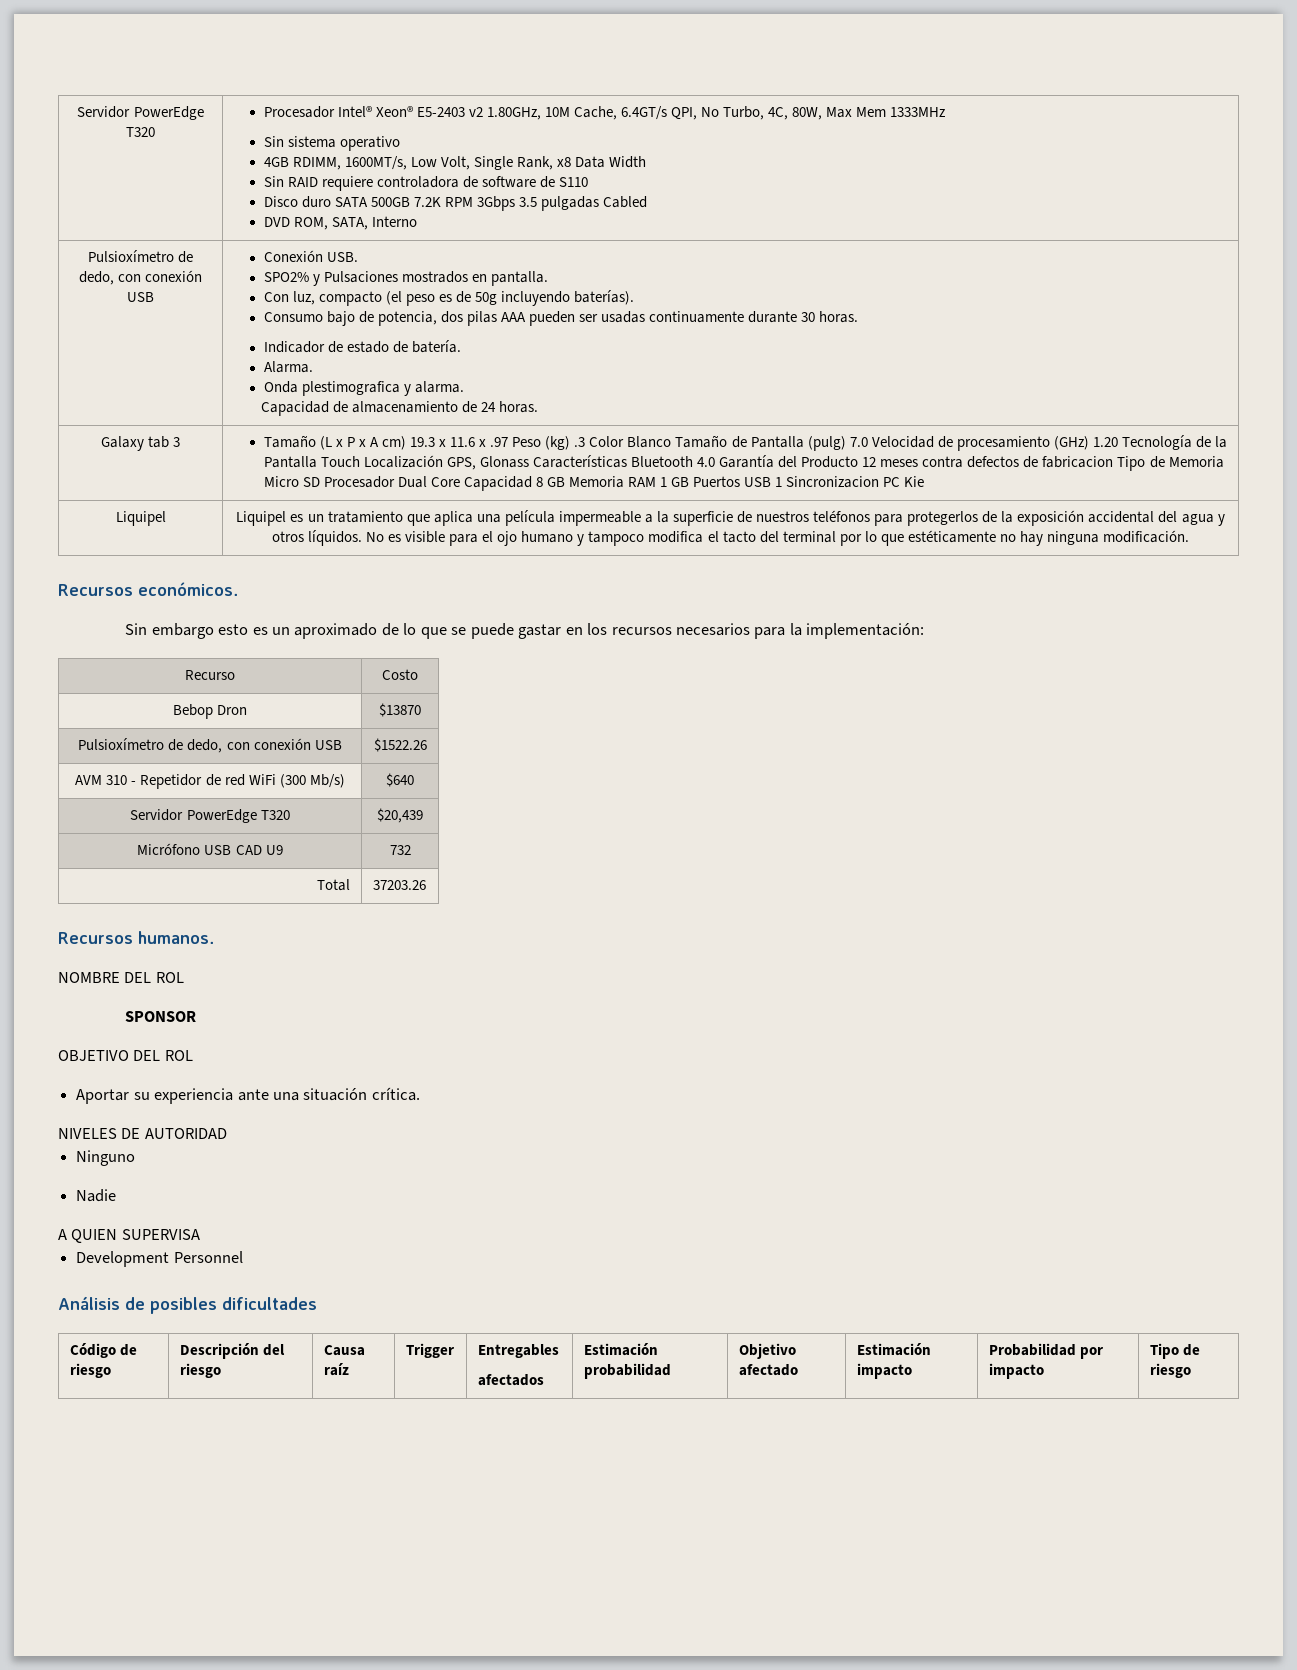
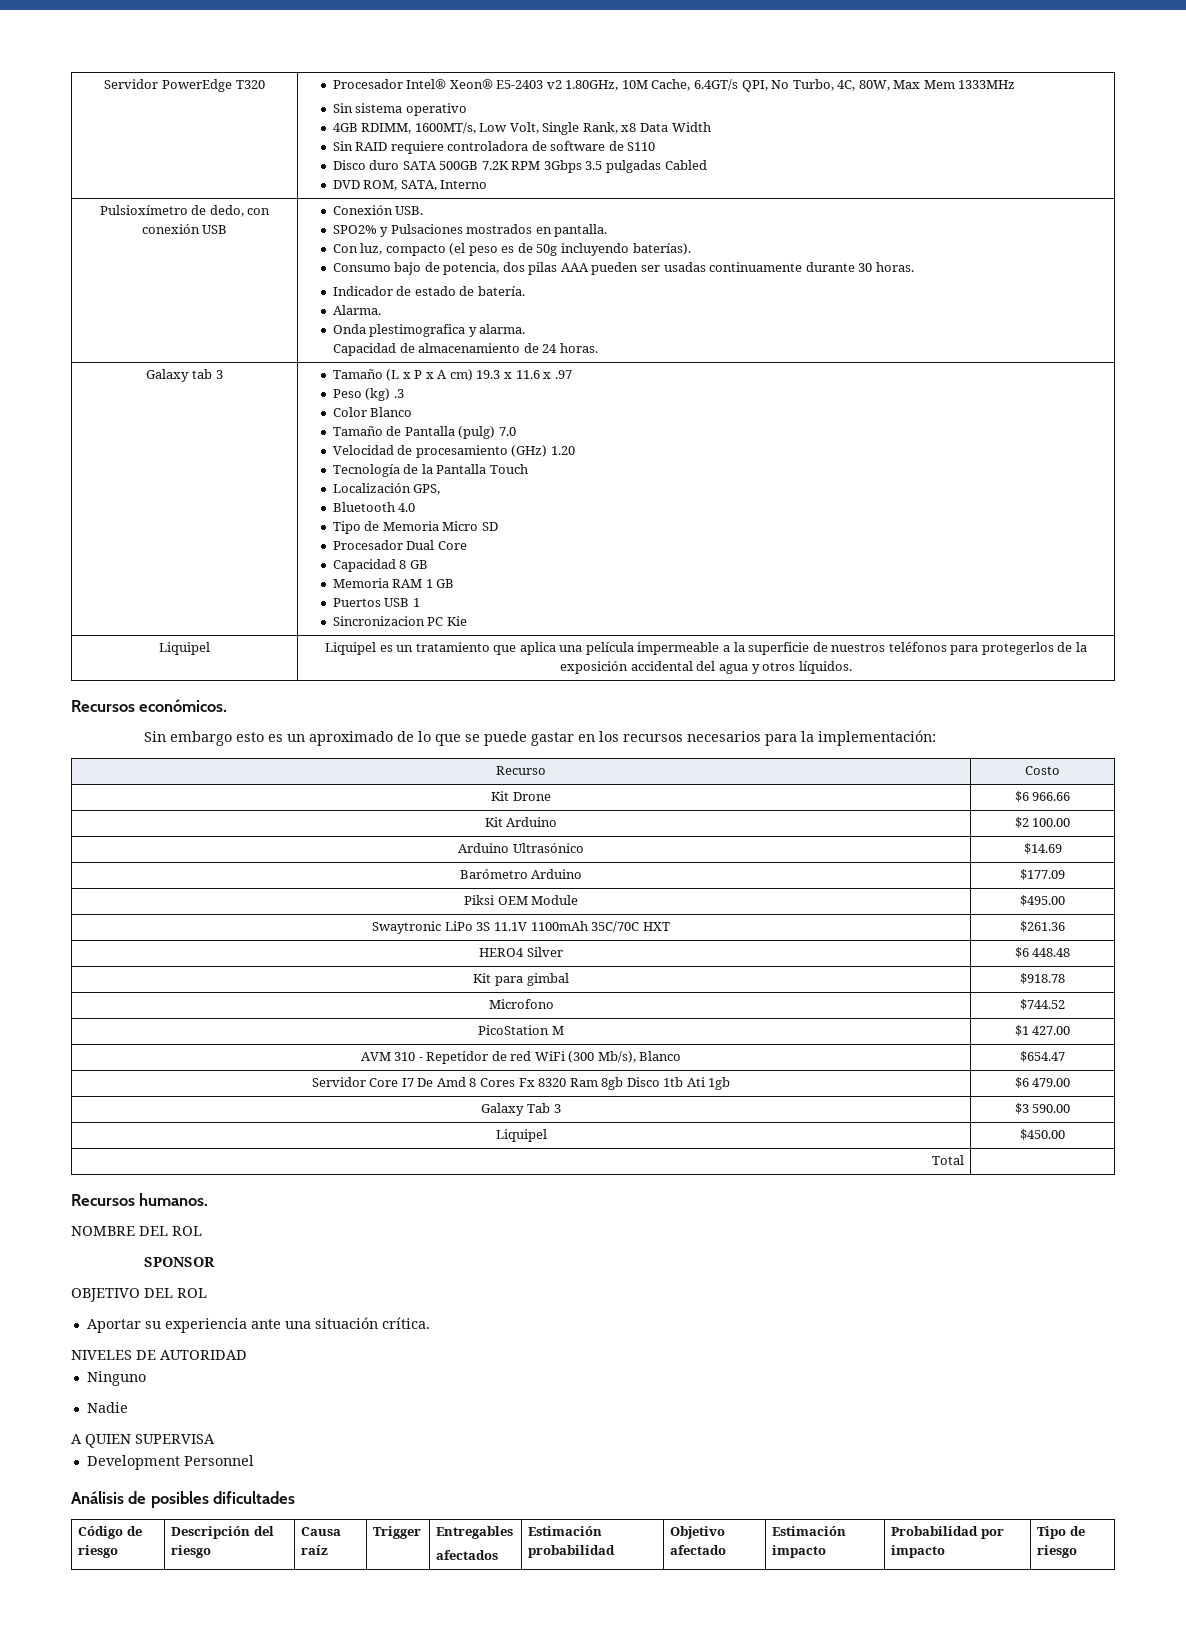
(509, 442) none -> (572, 374) //
(586, 442) none -> (404, 393) //
(672, 442) none -> (413, 412) //
(868, 442) none -> (516, 431) //
(1118, 442) none -> (575, 450) //
(360, 461) none -> (528, 469) //
[479,455,627,468] Glonass Características -> (441, 489) //
[719,455,1114,468] Garantía del Producto 12 meses contra defectos de fabricacion -> (416, 507) //
(320, 482) none -> (498, 526) //
(460, 482) none -> (467, 545) //
(565, 482) none -> (428, 564) //
(690, 482) none -> (455, 583) //
(783, 482) none -> (420, 602) //
[366,530,1190,546] No es visible para el ojo humano y tampoco modifica el tacto del terminal por lo que estéticamente no hay ninguna modificación. -> (852, 667) none
[172,704,248,719] [379,703,421,717] [78,738,342,753] [373,738,427,752] Bebop Dron | $13870 // Pulsioxímetro de dedo, con conexión USB | $1522.26 -> [491,791,551,801] [1014,791,1071,802] [484,817,558,827] [1014,817,1071,828] [458,843,584,853] [1023,843,1062,854] [459,869,583,879] [1020,869,1065,880] [463,895,579,905] [1020,895,1065,906] [372,921,670,934] [1020,921,1065,932] [479,947,563,957] [1014,947,1071,958] [473,973,569,986] [1020,973,1065,984] [488,999,554,1009] [1020,999,1065,1010] [478,1025,564,1035] [1014,1025,1071,1036] Kit Drone | $6 966.66 // Kit Arduino | $2 100.00 // Arduino Ultrasónico | $14.69 // Barómetro Arduino | $177.09 // Piksi OEM Module | $495.00 // Swaytronic LiPo 3S 11.1V 1100mAh 35C/70C HXT | $261.36 // HERO4 Silver | $6 448.48 // Kit para gimbal | $918.78 // Microfono | $744.52 // PicoStation M | $1 427.00
[309,774,345,788] [386,773,414,787] [130,809,290,823] [377,808,423,823] [137,843,283,855] [389,845,411,855] Mb/s) | $640 // Servidor PowerEdge T320 | $20,439 // Micrófono USB CAD U9 | 732 -> [597,1051,682,1063] [1020,1051,1065,1062] [311,1077,731,1090] [1014,1077,1071,1088] [481,1103,561,1116] [1014,1103,1071,1114] [495,1129,547,1142] [1020,1129,1065,1140] Mb/s), Blanco | $654.47 // Servidor Core I7 De Amd 8 Cores Fx 8320 Ram 8gb Disco 1tb Ati 1gb | $6 479.00 // Galaxy Tab 3 | $3 590.00 // Liquipel | $450.00
[372,880,426,890] 37203.26 -> (964, 1160) none

